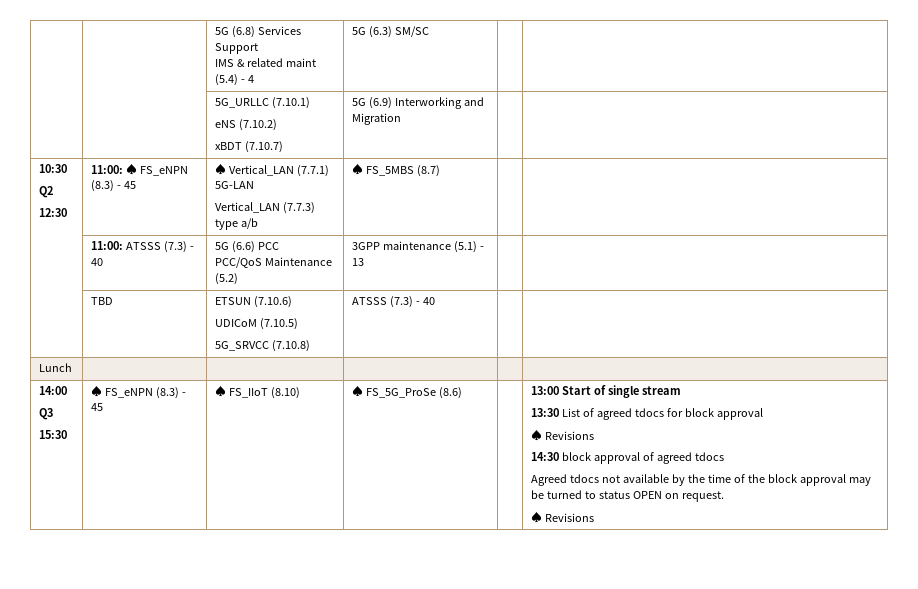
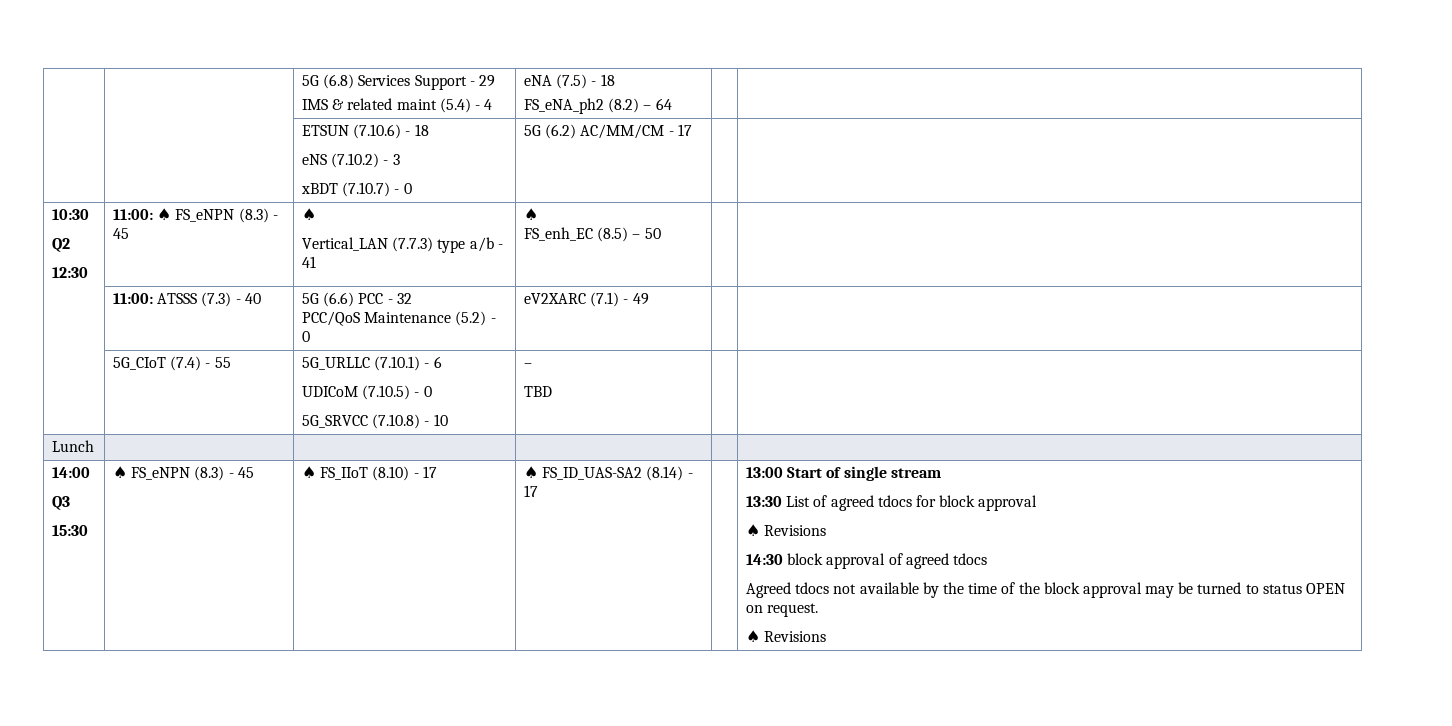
(259, 48) none -> [469,75,495,87] - 29
[352,26,430,38] [215,97,311,109] 5G (6.3) SM/SC | | // | | 5G_URLLC (7.10.1) -> [524,74,615,89] [524,98,672,114] [302,124,429,139] eNA (7.5) - 18 // FS_eNA_ph2 (8.2) – 64 | | // | | ETSUN (7.10.6) - 18
(278, 125) none -> [383,154,400,165] - 3
[352,97,485,109] [352,113,402,125] | 5G (6.9) Interworking and Migration -> [394,183,412,194] [524,124,692,139] - 0 | 5G (6.2) AC/MM/CM - 17
[229,165,330,177] [215,181,255,189] Vertical_LAN (7.7.1) 5G-LAN -> (317, 214) none
[352,163,441,177] | ♠ FS_5MBS (8.7) -> [497,244,503,249] [302,256,317,268] [524,208,539,220] [524,227,661,242] - 41 | ♠ // FS_enh_EC (8.5) – 50
(280, 246) none -> [387,293,412,304] - 32
[352,241,485,253] [352,258,365,266] [91,297,114,305] [215,296,293,308] | 3GPP maintenance (5.1) - 13 | | // | TBD | ETSUN (7.10.6) -> [490,318,496,323] [302,331,311,342] [524,292,649,307] [113,356,231,371] [302,356,442,371] - 0 | eV2XARC (7.1) - 49 | | // | 5G_CIoT (7.4) - 55 | 5G_URLLC (7.10.1) - 6
(299, 324) none -> [414,386,432,397] - 0
[352,296,436,308] | ATSSS (7.3) - 40 -> [424,414,448,426] [524,363,533,368] [524,386,553,397] - 10 | – // TBD
[352,385,463,399] | ♠ FS_5G_ProSe (8.6) -> [413,466,437,478] [524,466,693,481] [524,485,539,497] - 17 | ♠ FS_ID_UAS-SA2 (8.14) - 17

